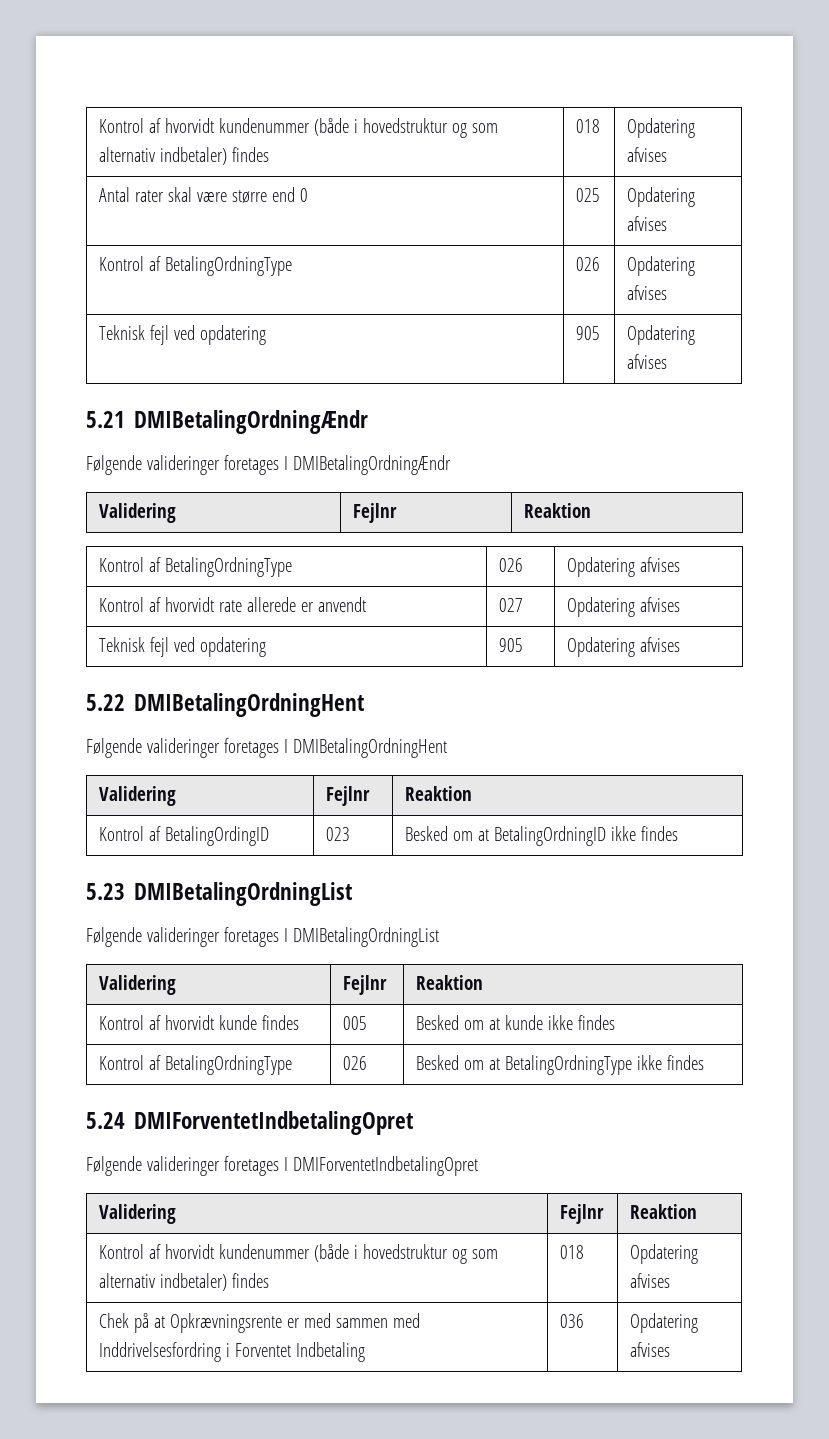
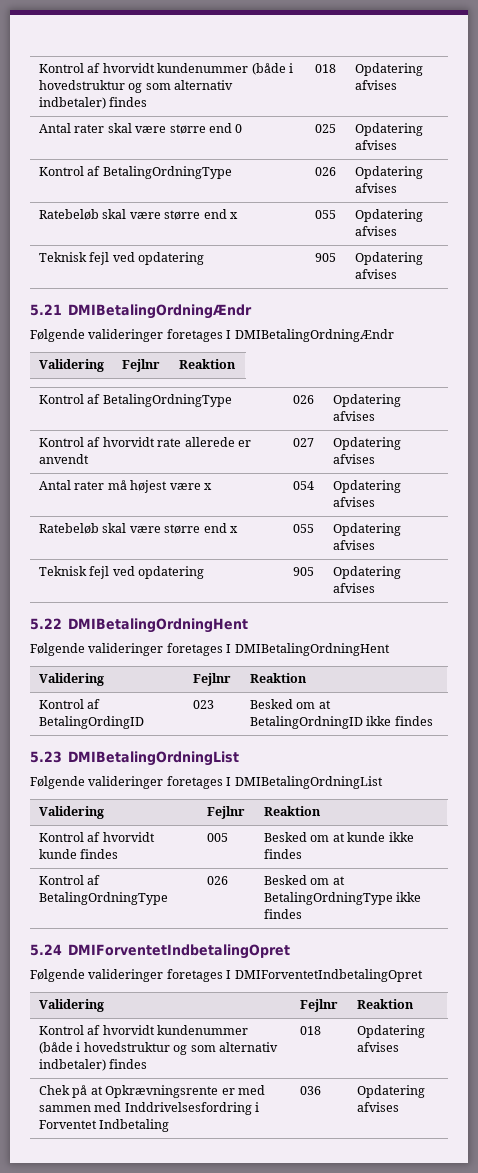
(668, 292) none -> [38,209,238,220] [314,210,336,219] [354,209,423,222] [354,226,397,236] // Ratebeløb skal være større end x | 055 | Opdatering afvises
(681, 604) none -> [38,480,212,493] [292,481,314,490] [332,480,401,493] [332,497,375,507] [38,523,238,534] [292,524,314,533] [332,523,401,536] [332,540,375,550] // Antal rater må højest være x | 054 | Opdatering afvises // Ratebeløb skal være større end x | 055 | Opdatering afvises

